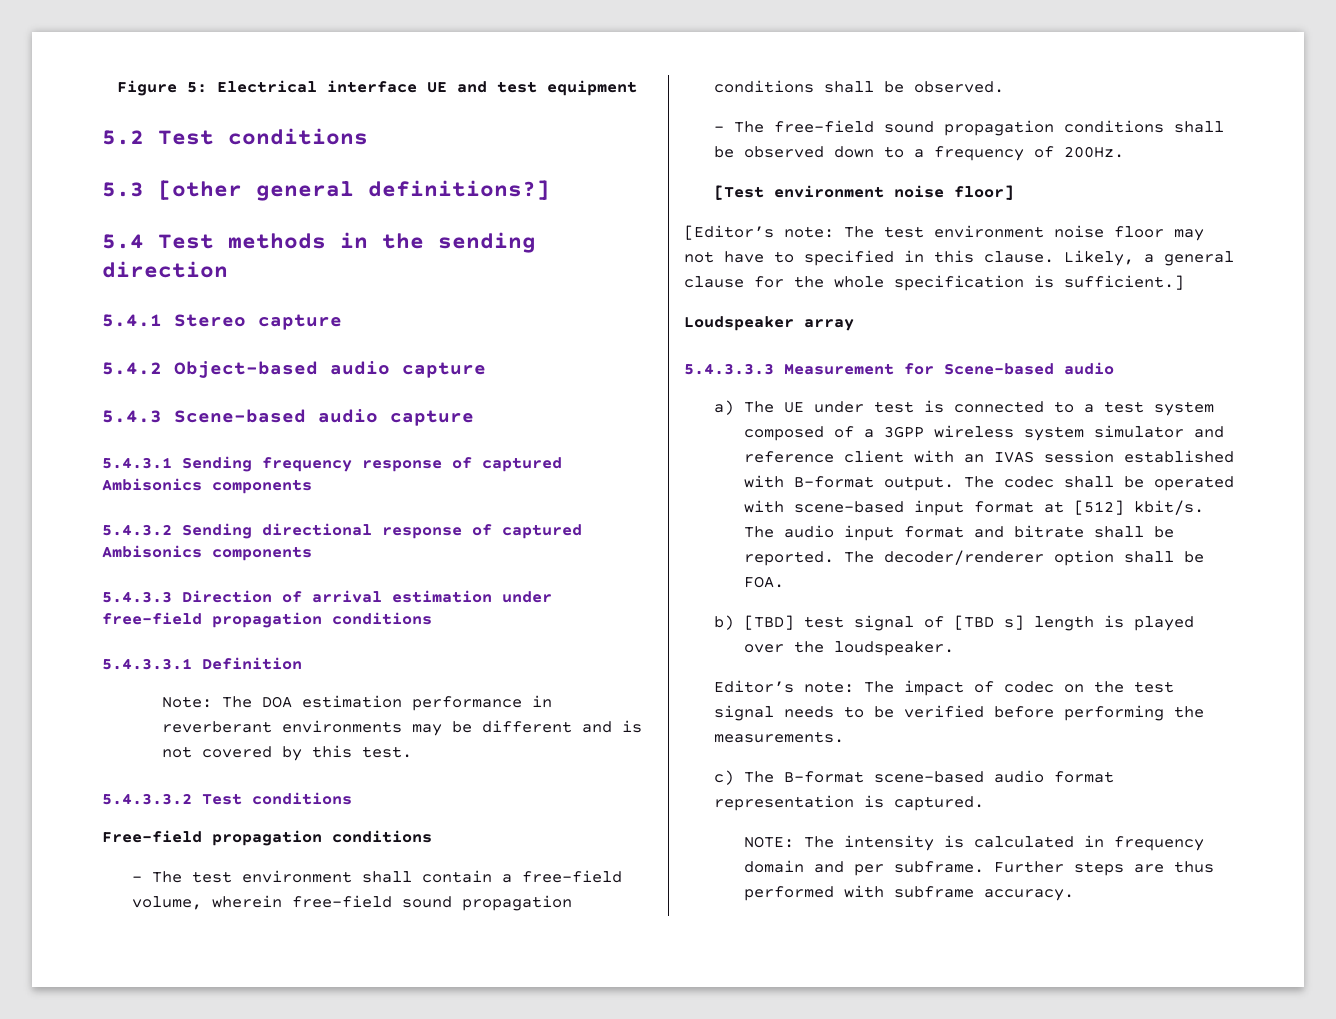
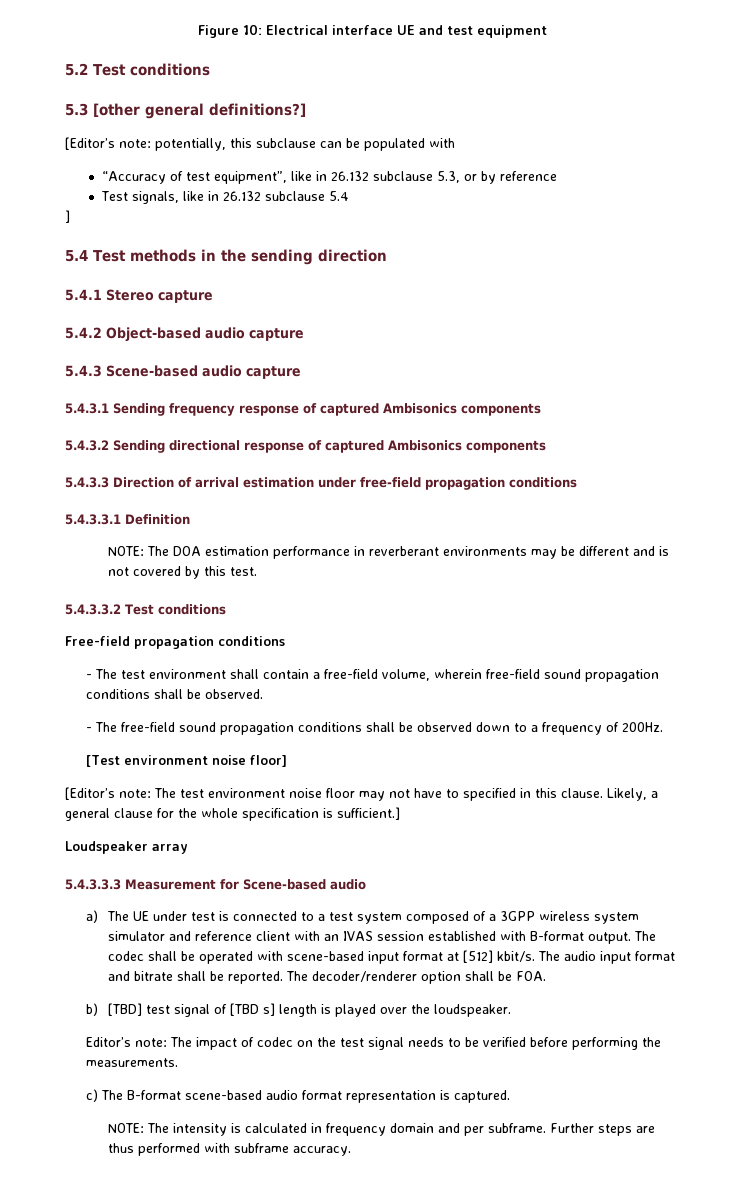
[187,82,207,93] 5: -> [242,24,262,35] 10:
(550, 190) none -> [65,137,455,151] [101,171,557,184] [100,191,349,204] [65,210,70,223] // [Editor’s note: potentially, this subclause can be populated with // “Accuracy of test equipment”, like in 26.132 subclause 5.3, or by reference // Test signals, like in 26.132 subclause 5.4 // ]
[161,696,212,708] Note: -> [107,546,144,556] NOTE:

